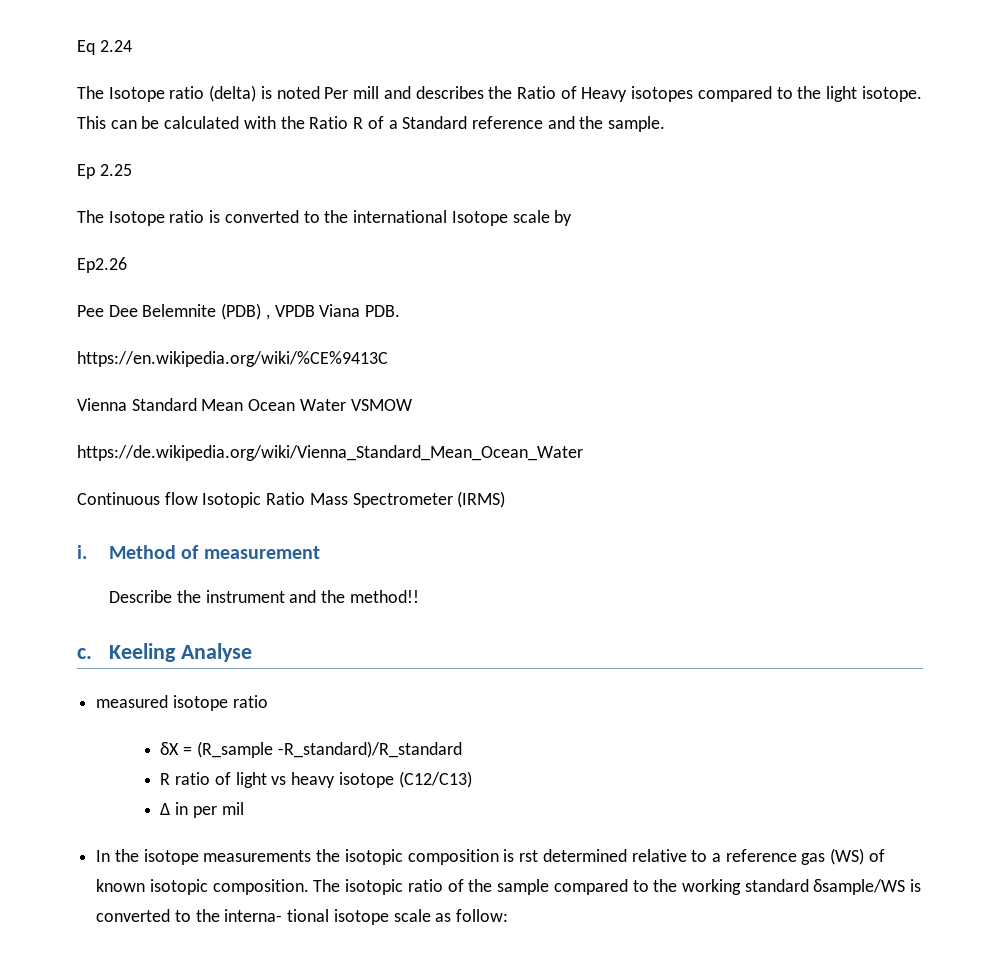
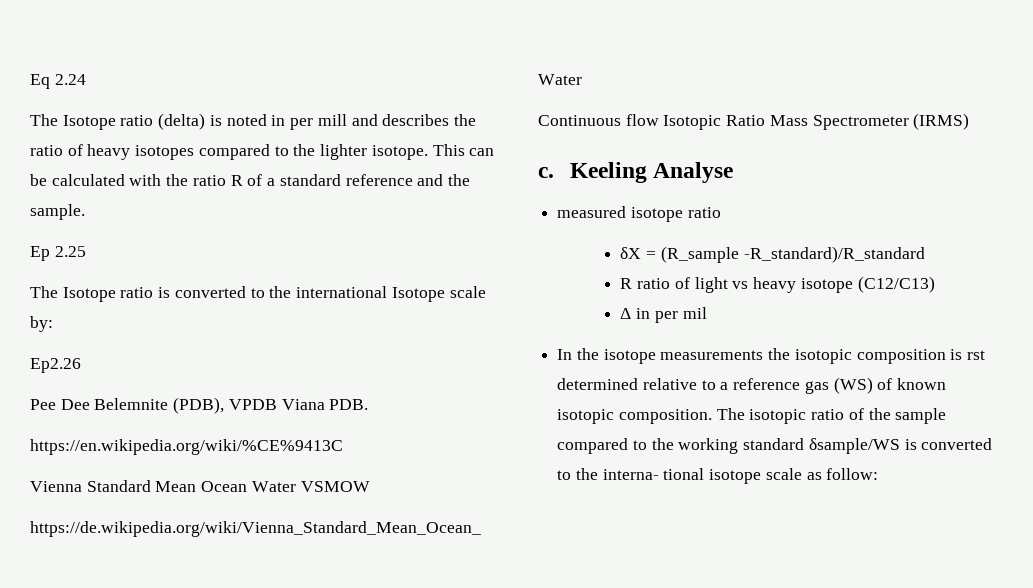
[324,87,349,99] Per -> [271,115,314,130] in per
[516,86,628,102] Ratio of Heavy -> [30,144,131,160] ratio of heavy
[826,86,858,102] light -> [320,144,368,160] lighter
[309,116,349,129] Ratio -> [192,175,226,186] ratio
[402,116,468,129] Standard -> [279,174,341,186] standard
[554,210,573,226] by -> [30,316,53,332] by:
[221,303,270,320] (PDB) , -> [173,397,225,414] (PDB),
[77,545,320,559] [109,590,419,603] // i. Method of measurement // Describe the instrument and the method!! -> (970, 121) none

